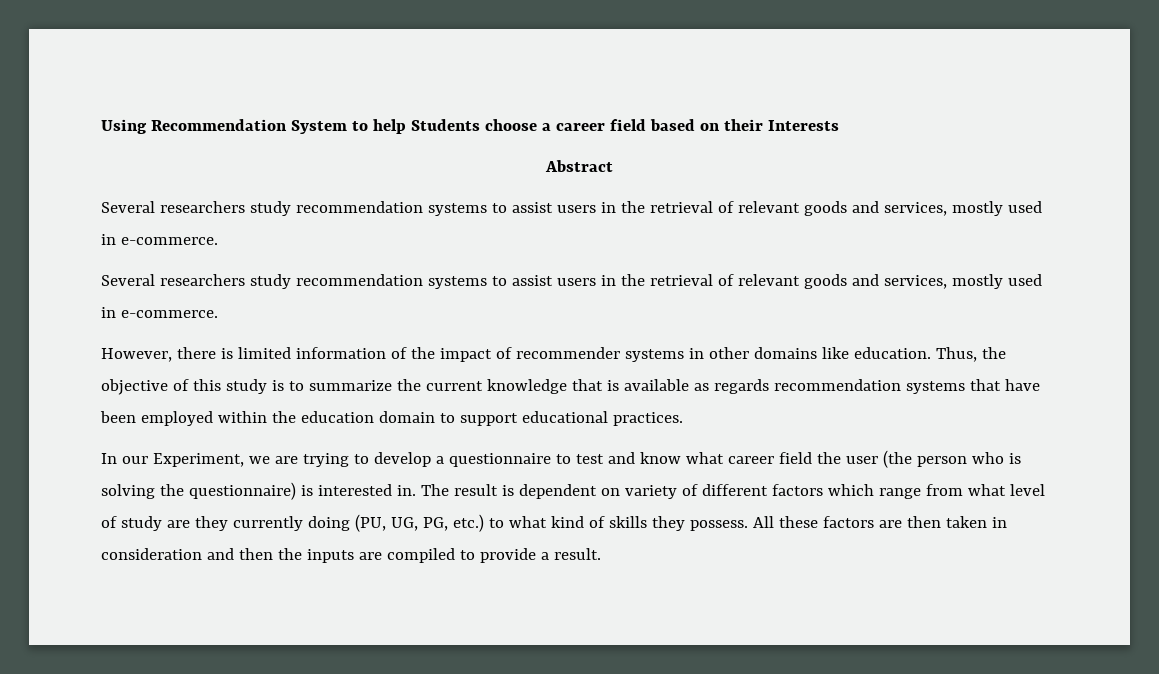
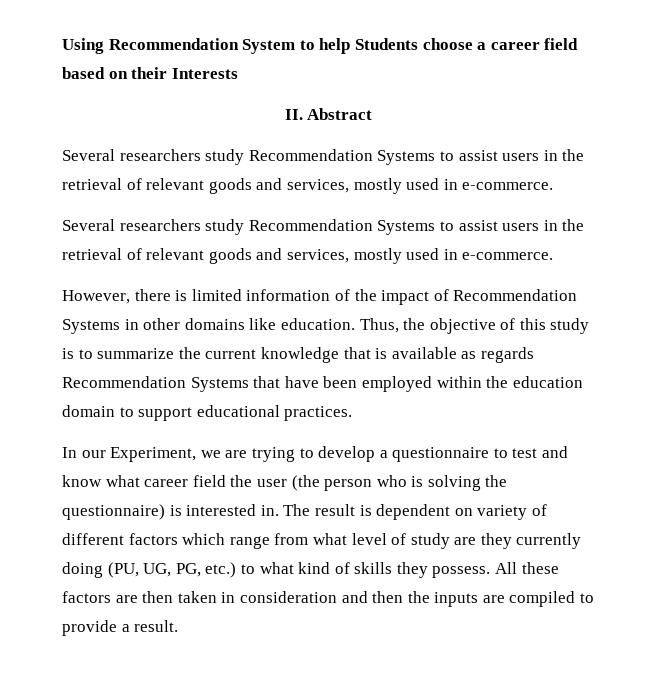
(839, 125) none -> [284,109,303,120] II.
[295,201,487,216] recommendation systems -> [248,149,436,165] Recommendation Systems
[295,274,487,289] recommendation systems -> [248,219,436,235] Recommendation Systems
[515,347,684,362] recommender systems -> [453,289,578,301] [62,319,120,334] Recommendation Systems
[773,379,965,394] recommendation systems -> [62,376,249,392] Recommendation Systems

